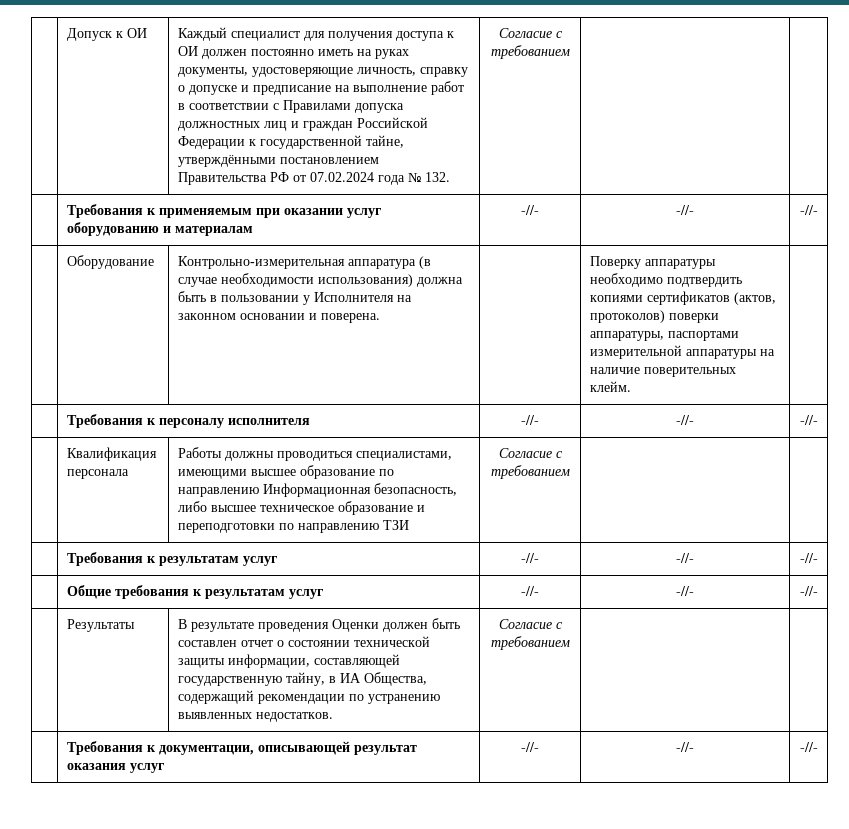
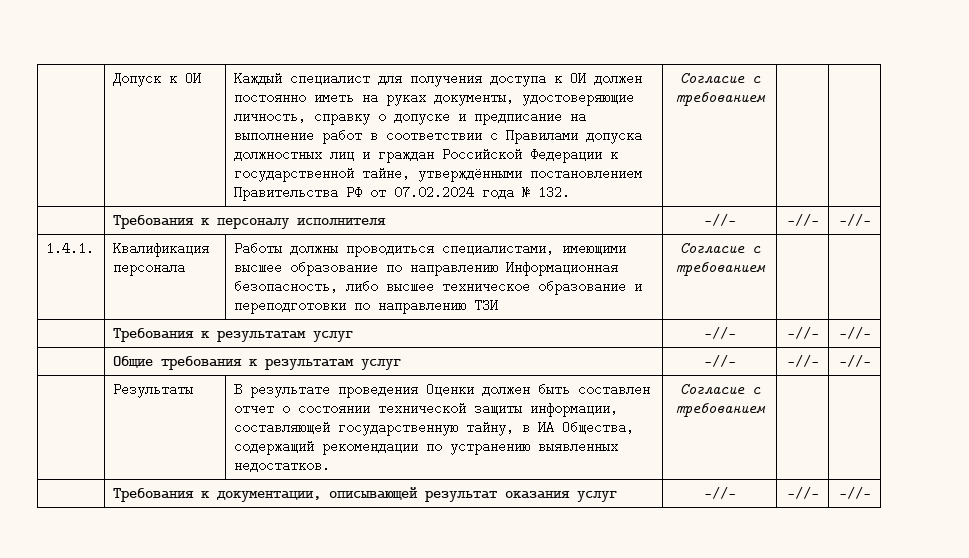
[66,204,381,218] [66,222,253,236] [521,205,539,215] [675,205,694,215] [799,205,818,215] [66,255,154,269] [177,256,431,269] [177,273,463,287] [177,291,412,305] [177,313,380,323] [589,256,716,269] [589,273,742,287] [589,291,776,305] [589,310,719,323] [589,331,739,341] [589,345,775,359] [589,367,736,377] [589,381,631,392] // | Требования к применяемым при оказании услуг оборудованию и материалам | -//- | -//- | -//- // | Оборудование | Контрольно-измерительная аппаратура (в случае необходимости использования) должна быть в пользовании у Исполнителя на законном основании и поверена. | | Поверку аппаратуры необходимо подтвердить копиями сертификатов (актов, протоколов) поверки аппаратуры, паспортами измерительной аппаратуры на наличие поверительных клейм. | -> (766, 99) none
(818, 420) none -> [46,242,95,255] 1.4.1.

